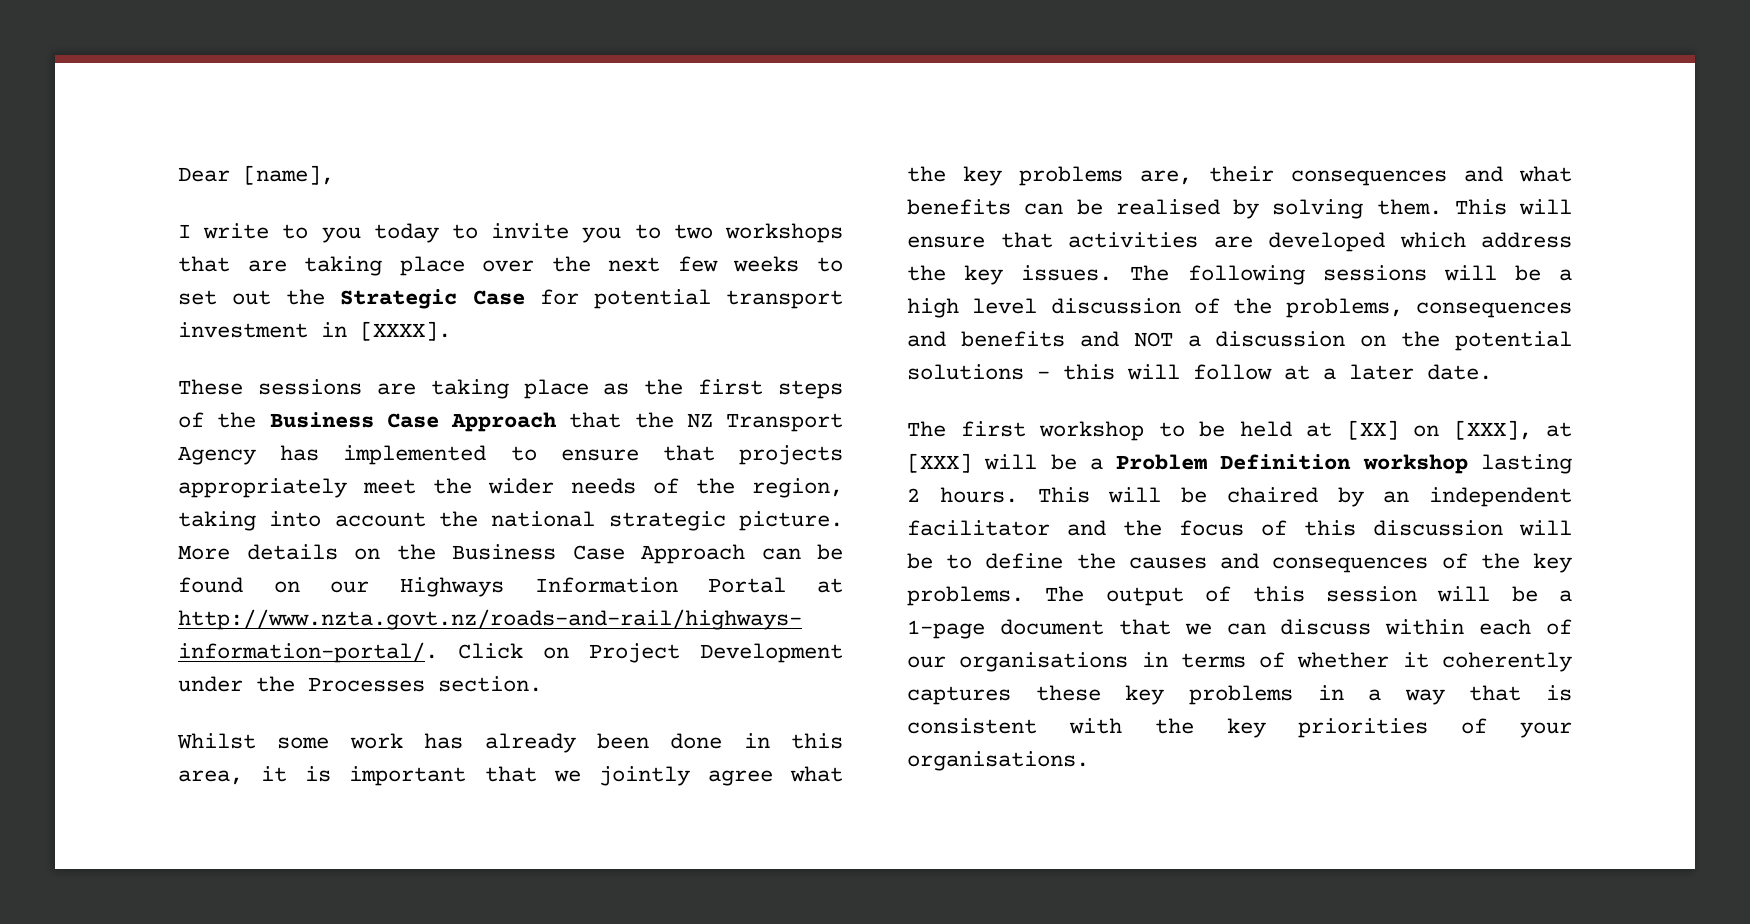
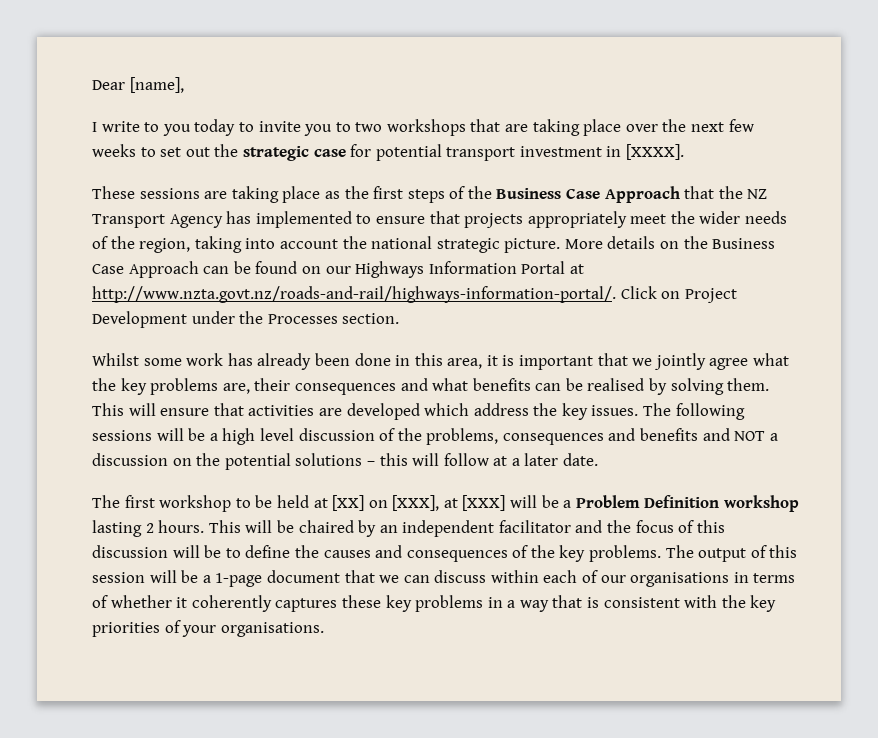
[340,289,525,309] Strategic Case -> [242,146,346,161] strategic case

